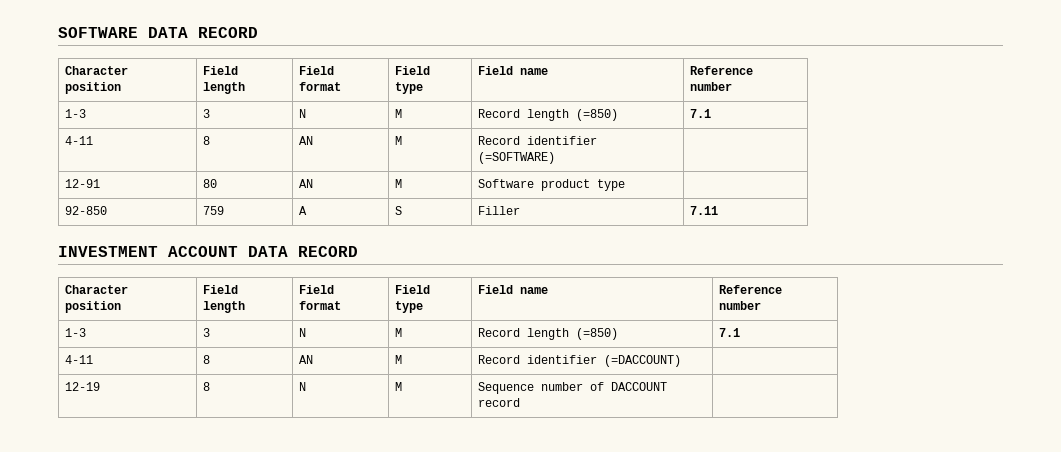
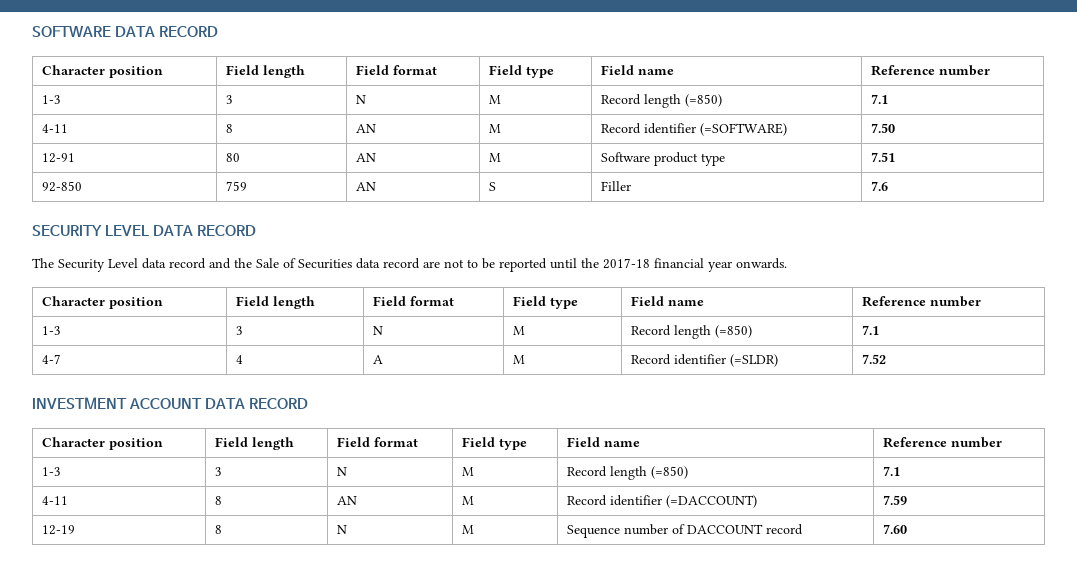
(556, 158) none -> [870,123,895,133] 7.50
(626, 185) none -> [870,152,895,162] 7.51
[299,206,308,215] A -> [355,182,376,191] AN
[690,206,719,215] 7.11 -> [870,181,888,191] [32,225,256,236] [32,258,787,272] [41,296,163,309] [235,296,315,309] [372,296,454,306] [512,296,578,309] [630,296,704,306] [861,296,981,307] [41,326,61,335] [235,326,243,335] [372,326,383,335] [512,326,525,335] [630,325,752,339] [861,325,879,335] [41,354,61,364] [235,355,243,364] [372,355,383,364] [512,355,525,364] [630,354,778,367] [861,354,886,364] 7.6 // SECURITY LEVEL DATA RECORD // The Security Level data record and the Sale of Securities data record are not to be reported until the 2017-18 financial year onwards. // Character position | Field length | Field format | Field type | Field name | Reference number // 1-3 | 3 | N | M | Record length (=850) | 7.1 // 4-7 | 4 | A | M | Record identifier (=SLDR) | 7.52
(682, 361) none -> [882,495,907,505] 7.59
(521, 402) none -> [882,524,907,534] 7.60

